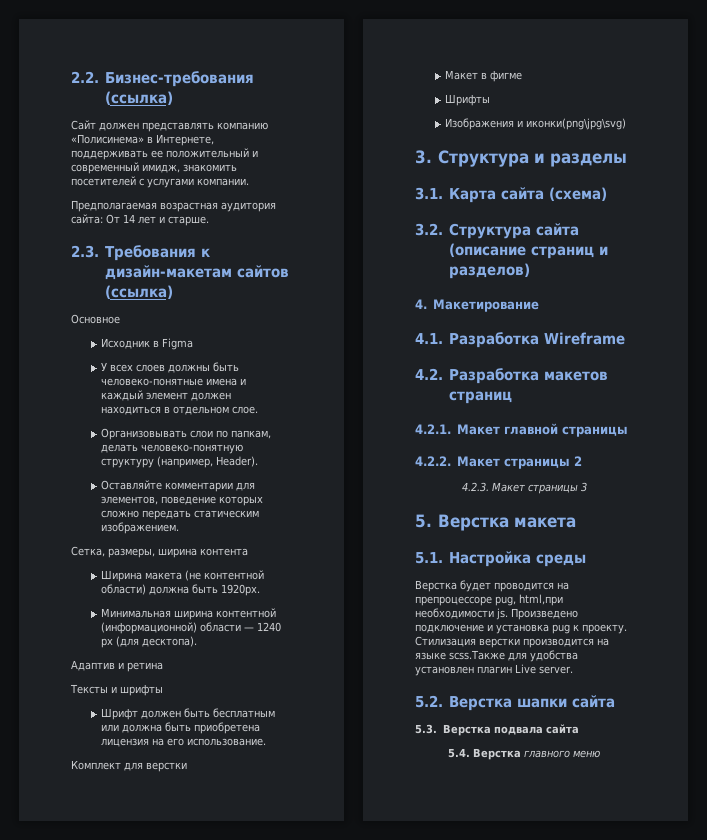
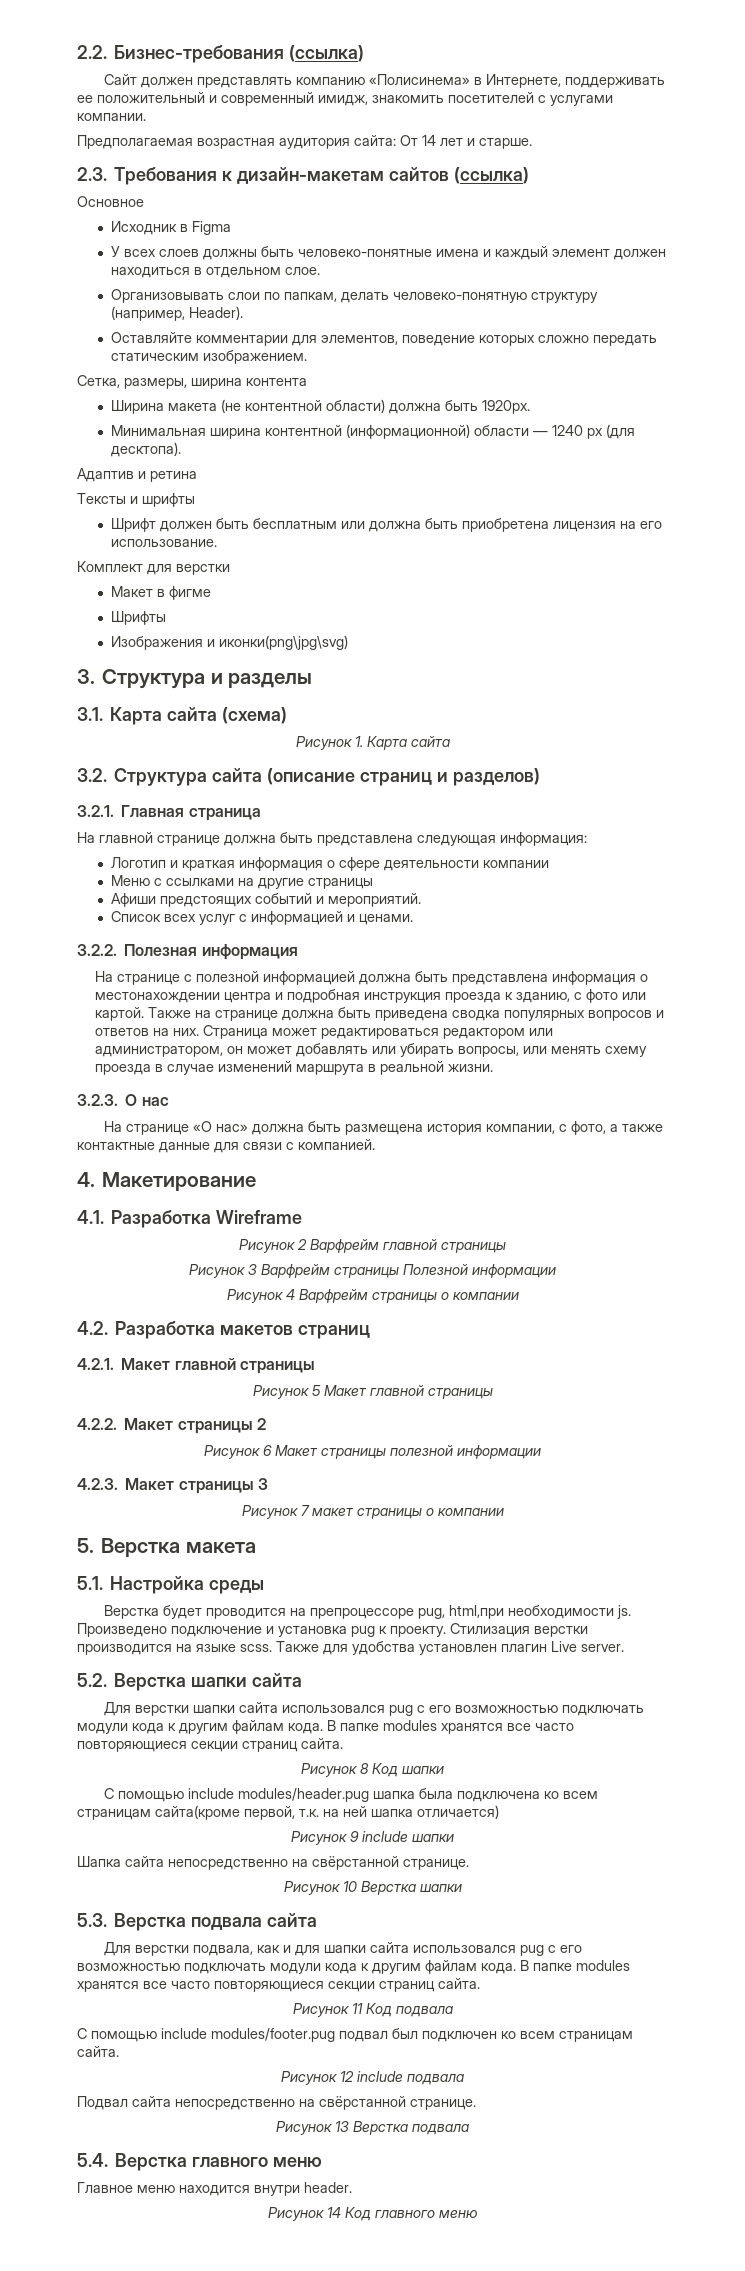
(607, 194) none -> [295,736,450,750] // Рисунок 1. Карта сайта
[415,299,539,312] [415,332,625,348] 4. Макетирование // 4.1. Разработка Wireframe -> [77,805,261,821] [77,832,587,846] [111,857,550,871] [111,875,374,889] [111,893,422,907] [111,911,414,925] [77,944,298,960] [95,971,649,985] [95,989,647,1003] [95,1007,665,1021] [95,1025,554,1039] [95,1043,648,1057] [95,1061,494,1075] [77,1094,169,1106] [104,1121,664,1135] [77,1139,375,1153] [77,1172,257,1191] [77,1210,303,1228] [239,1239,506,1253] [189,1264,556,1278] [226,1289,519,1303] 3.2.1. Главная страница // На главной странице должна быть представлена следующая информация: // Логотип и краткая информация о сфере деятельности компании // Меню с ссылками на другие страницы // Афиши предстоящих событий и мероприятий. // Список всех услуг с информацией и ценами. // 3.2.2. Полезная информация // На странице с полезной информацией должна быть представлена информация о местонахождении центра и подробная инструкция проезда к зданию, с фото или картой. Также на странице должна быть приведена сводка популярных вопросов и ответов на них. Страница может редактироваться редактором или администратором, он может добавлять или убирать вопросы, или менять схему проезда в случае изменений маршрута в реальной жизни. // 3.2.3. О нас // На странице «О нас» должна быть размещена история компании, с фото, а также контактные данные для связи с компанией. // 4. Макетирование // 4.1. Разработка Wireframe // Рисунок 2 Варфрейм главной страницы // Рисунок 3 Варфрейм страницы Полезной информации // Рисунок 4 Варфрейм страницы о компании
(628, 431) none -> [252,1385,493,1399] // Рисунок 5 Макет главной страницы
[461,482,587,494] 4.2.3. Макет страницы 3 -> [204,1445,541,1459] [77,1478,268,1494] [241,1505,504,1519] Рисунок 6 Макет страницы полезной информации // 4.2.3. Макет страницы 3 // Рисунок 7 макет страницы о компании
[449,650,505,660] scss.Также -> [240,1641,319,1652] scss. Также
[415,724,579,736] [448,748,521,760] 5.3. Верстка подвала сайта // 5.4. Верстка -> [104,1702,645,1716] [77,1720,574,1734] [77,1738,343,1752] [301,1763,444,1777] [104,1788,599,1802] [77,1805,499,1820] [291,1831,454,1845] [77,1856,469,1870] [283,1881,462,1895] [77,1913,317,1931] [104,1942,583,1956] [77,1960,630,1974] [77,1978,480,1992] [292,2003,453,2017] [77,2028,633,2042] [77,2046,119,2057] [281,2071,464,2085] [77,2096,476,2110] [276,2121,469,2135] [77,2153,322,2171] [77,2182,352,2196] [268,2207,371,2221] Для верстки шапки сайта использовался pug с его возможностью подключать модули кода к другим файлам кода. В папке modules хранятся все часто повторяющиеся секции страниц сайта. // Рисунок 8 Код шапки // С помощью include modules/header.pug шапка была подключена ко всем страницам сайта(кроме первой, т.к. на ней шапка отличается) // Рисунок 9 include шапки // Шапка сайта непосредственно на свёрстанной странице. // Рисунок 10 Верстка шапки // 5.3. Верстка подвала сайта // Для верстки подвала, как и для шапки сайта использовался pug с его возможностью подключать модули кода к другим файлам кода. В папке modules хранятся все часто повторяющиеся секции страниц сайта. // Рисунок 11 Код подвала // С помощью include modules/footer.pug подвал был подключен ко всем страницам сайта. // Рисунок 12 include подвала // Подвал сайта непосредственно на свёрстанной странице. // Рисунок 13 Верстка подвала // 5.4. Верстка главного меню // Главное меню находится внутри header. // Рисунок 14 Код

